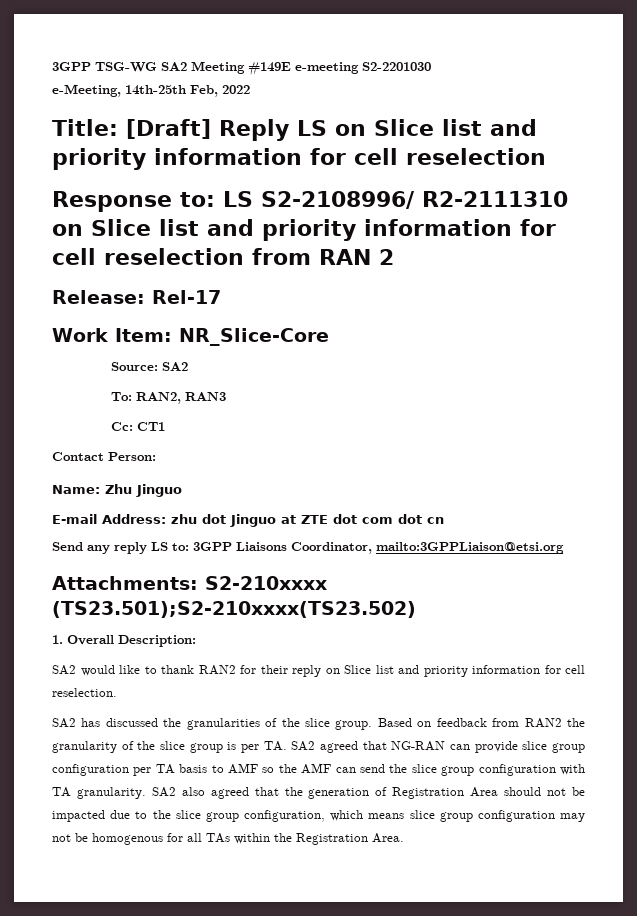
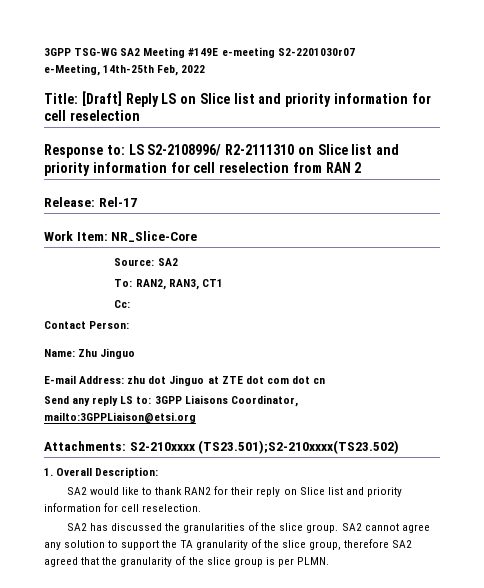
[362,62,431,71] S2-2201030 -> [277,48,355,56] S2-2201030r07
[184,392,226,401] RAN3 -> [168,279,223,290] RAN3, CT1
[136,422,165,431] CT1 -> (131, 304) none
[377,718,562,728] Based on feedback from RAN2 -> [341,523,430,533] [44,539,413,550] [44,557,100,567] SA2 cannot agree any solution to support the TA granularity of the slice group, therefore SA2 agreed that
[263,741,585,753] [52,763,585,776] [52,787,585,799] [52,810,586,822] [52,833,404,845] TA. SA2 agreed that NG-RAN can provide slice group configuration per TA basis to AMF so the AMF can send the slice group configuration with TA granularity. SA2 also agreed that the generation of Registration Area should not be impacted due to the slice group configuration, which means slice group configuration may not be homogenous for all TAs within the Registration Area. -> [297,557,330,565] PLMN.

